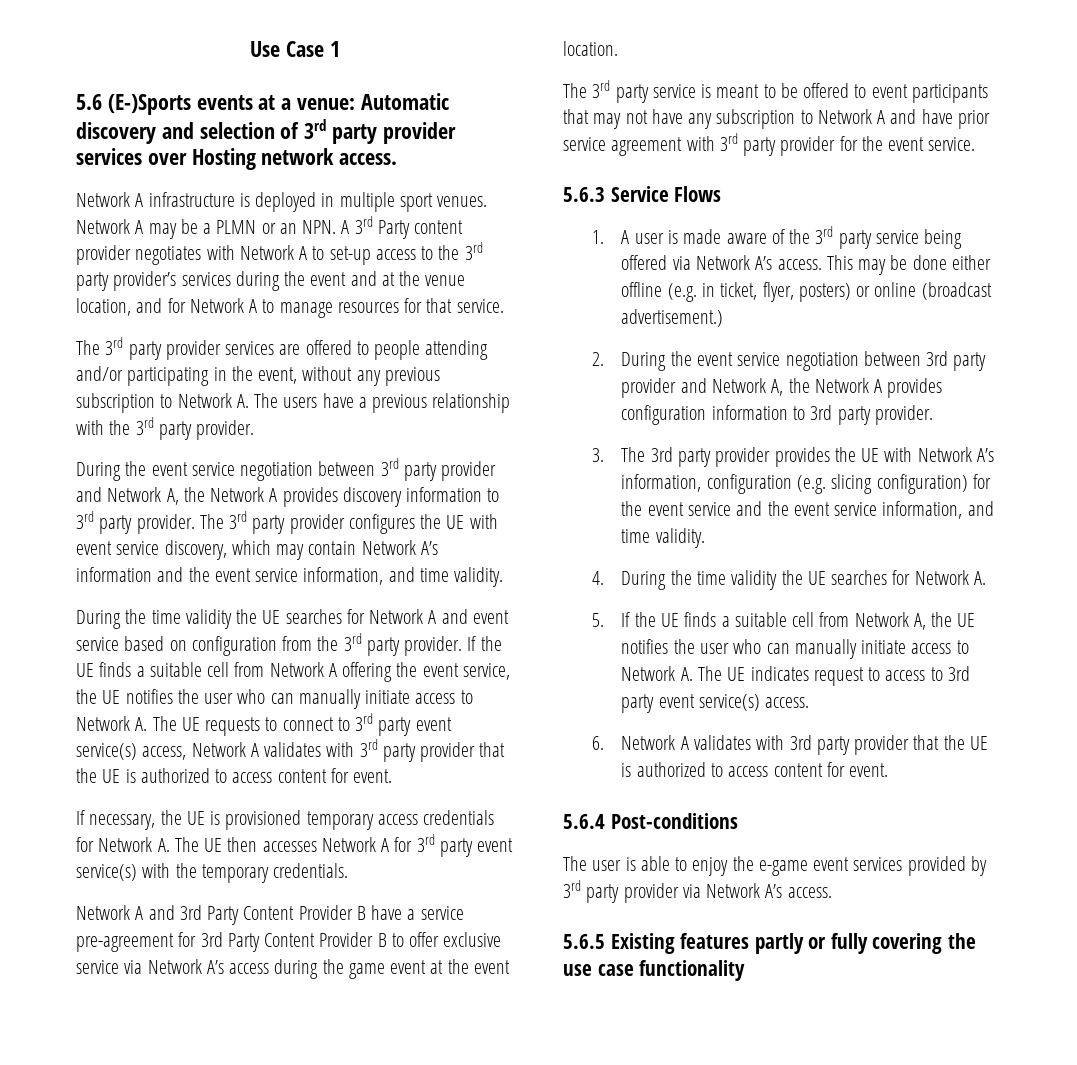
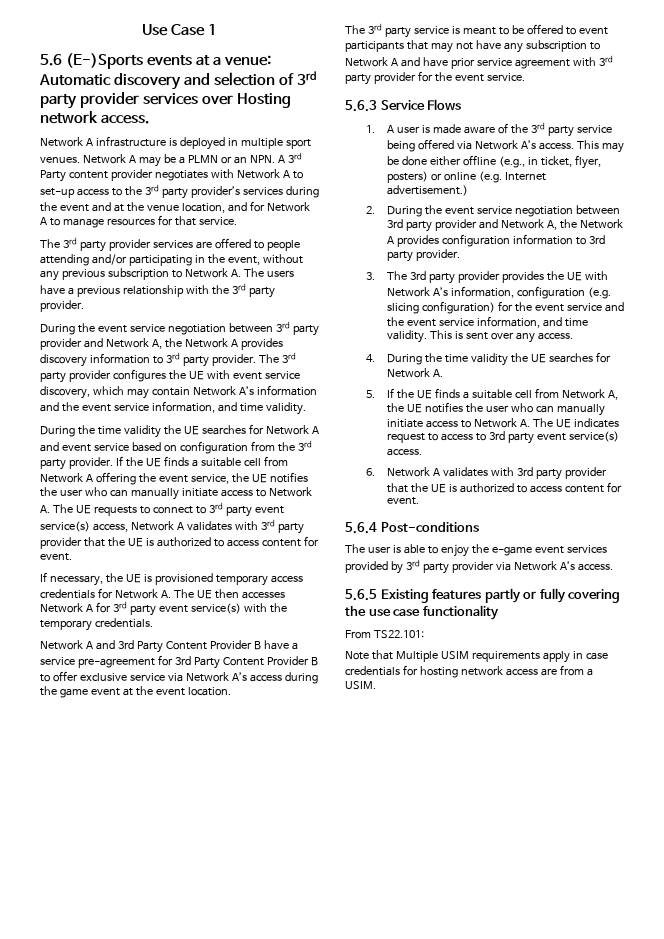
[667,283,697,302] (e.g. -> [498,156,525,168] (e.g.,
[921,282,992,300] (broadcast -> [478,171,546,183] (e.g. Internet
(705, 538) none -> [429,330,573,343] This is sent over any access.
(746, 970) none -> [345,630,424,639] [345,650,608,663] [345,665,593,678] [345,681,376,690] // From TS22.101: // Note that Multiple USIM requirements apply in case credentials for hosting network access are from a USIM.

